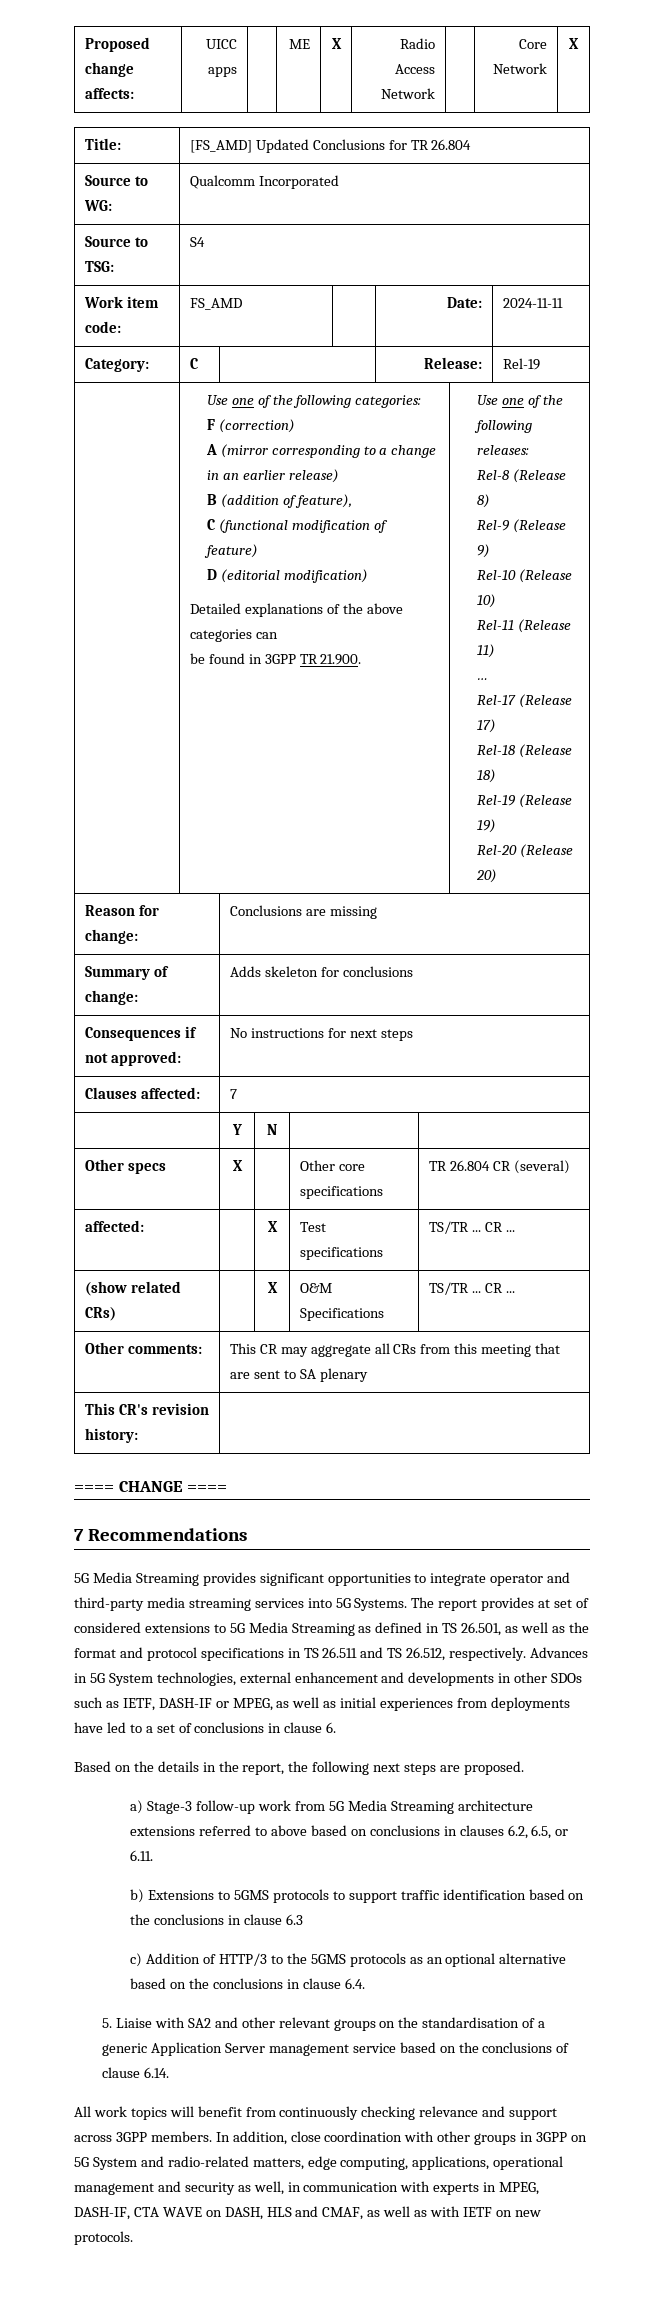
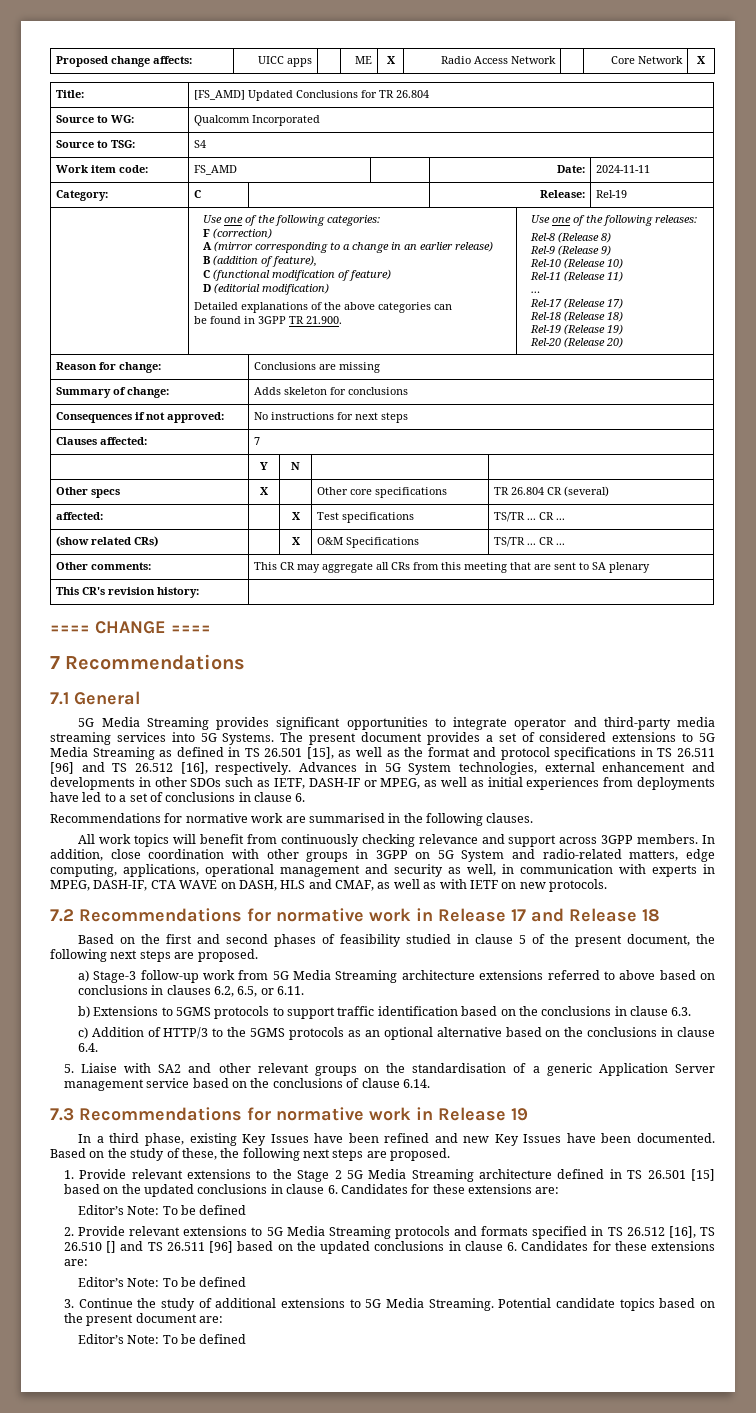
(247, 1534) none -> [50,691,140,705] // 7.1 General
[438,1597,551,1611] report provides at -> [309,732,493,745] present document provides a
[461,1622,502,1636] 26.501, -> [264,747,334,759] 26.501 [15],
[360,1647,446,1661] and TS 26.512, -> [50,762,208,774] [96] and TS 26.512 [16],
[74,1761,524,1775] [130,1800,533,1814] [130,1825,569,1839] [130,1850,154,1861] [130,1889,585,1903] [130,1914,303,1925] [130,1953,567,1967] [130,1978,365,1989] [102,2017,546,2031] [102,2042,570,2056] [102,2067,170,2078] Based on the details in the report, the following next steps are proposed. // a) Stage-3 follow-up work from 5G Media Streaming architecture extensions referred to above based on conclusions in clauses 6.2, 6.5, or 6.11. // b) Extensions to 5GMS protocols to support traffic identification based on the conclusions in clause 6.3 // c) Addition of HTTP/3 to the 5GMS protocols as an optional alternative based on the conclusions in clause 6.4. // 5. Liaise with SA2 and other relevant groups on the standardisation of a generic Application Server management service based on the conclusions of clause 6.14. -> [50,813,534,826] Recommendations for normative work are summarised in the following clauses.
(133, 2238) none -> [50,908,660,922] [78,934,715,947] [50,949,258,962] [77,970,715,983] [77,985,305,997] [77,1006,692,1019] [77,1027,715,1040] [77,1043,98,1052] [63,1063,715,1076] [63,1078,430,1091] [50,1107,528,1121] [78,1133,715,1146] [50,1148,451,1161] [63,1169,715,1182] [63,1184,560,1197] [77,1205,247,1215] [63,1226,715,1239] [63,1241,715,1254] [63,1259,88,1266] [77,1277,247,1287] [63,1298,716,1311] [63,1313,224,1326] [77,1334,247,1344] // 7.2 Recommendations for normative work in Release 17 and Release 18 // Based on the first and second phases of feasibility studied in clause 5 of the present document, the following next steps are proposed. // a) Stage-3 follow-up work from 5G Media Streaming architecture extensions referred to above based on conclusions in clauses 6.2, 6.5, or 6.11. // b) Extensions to 5GMS protocols to support traffic identification based on the conclusions in clause 6.3. // c) Addition of HTTP/3 to the 5GMS protocols as an optional alternative based on the conclusions in clause 6.4. // 5. Liaise with SA2 and other relevant groups on the standardisation of a generic Application Server management service based on the conclusions of clause 6.14. // 7.3 Recommendations for normative work in Release 19 // In a third phase, existing Key Issues have been refined and new Key Issues have been documented. Based on the study of these, the following next steps are proposed. // 1. Provide relevant extensions to the Stage 2 5G Media Streaming architecture defined in TS 26.501 [15] based on the updated conclusions in clause 6. Candidates for these extensions are: // Editor’s Note: To be defined // 2. Provide relevant extensions to 5G Media Streaming protocols and formats specified in TS 26.512 [16], TS 26.510 [] and TS 26.511 [96] based on the updated conclusions in clause 6. Candidates for these extensions are: // Editor’s Note: To be defined // 3. Continue the study of additional extensions to 5G Media Streaming. Potential candidate topics based on the present document are: // Editor’s Note: To be defined

